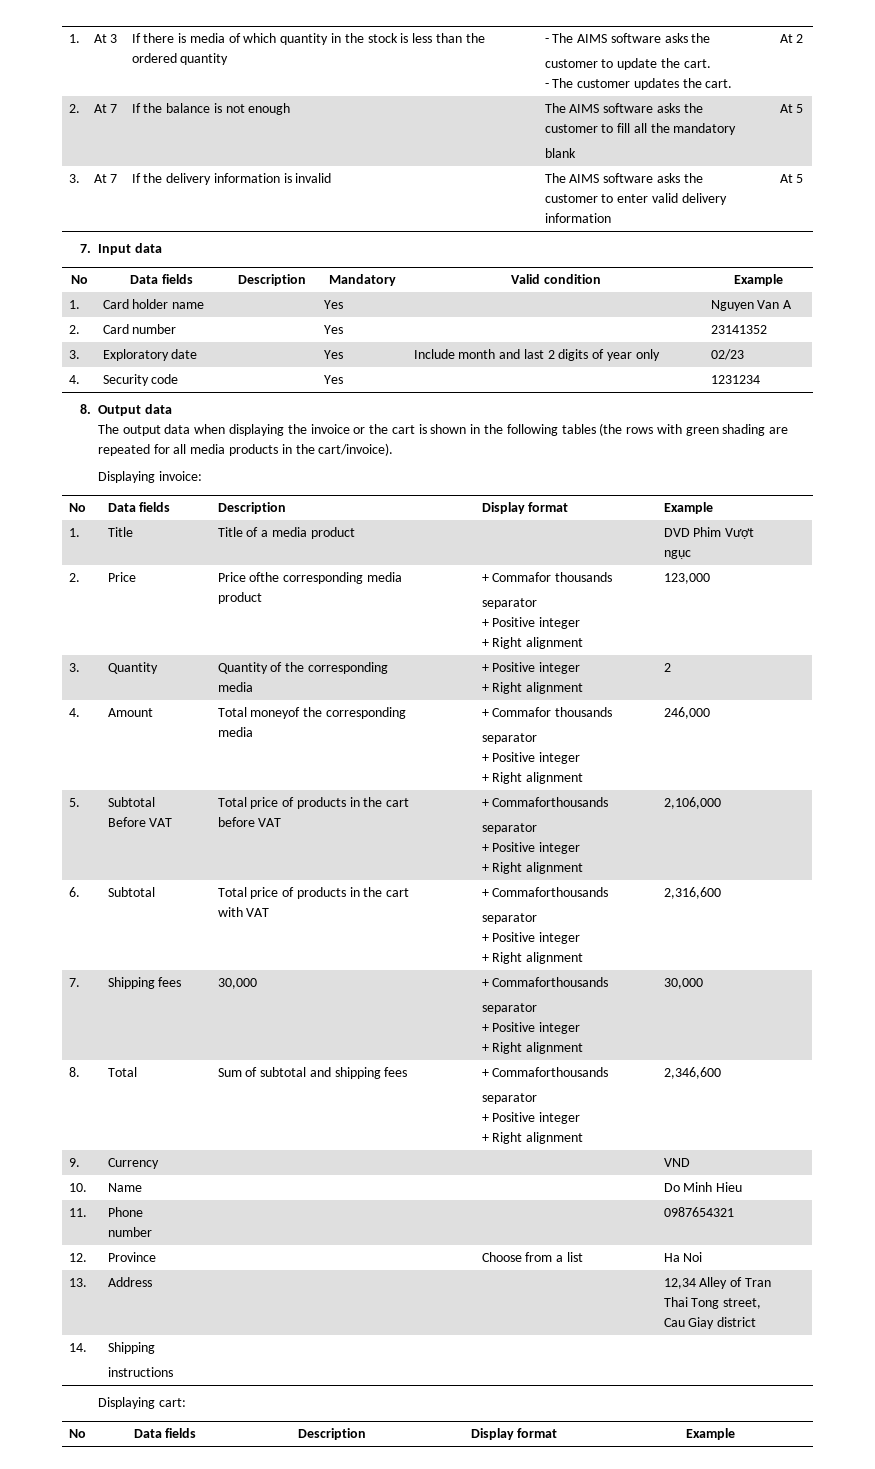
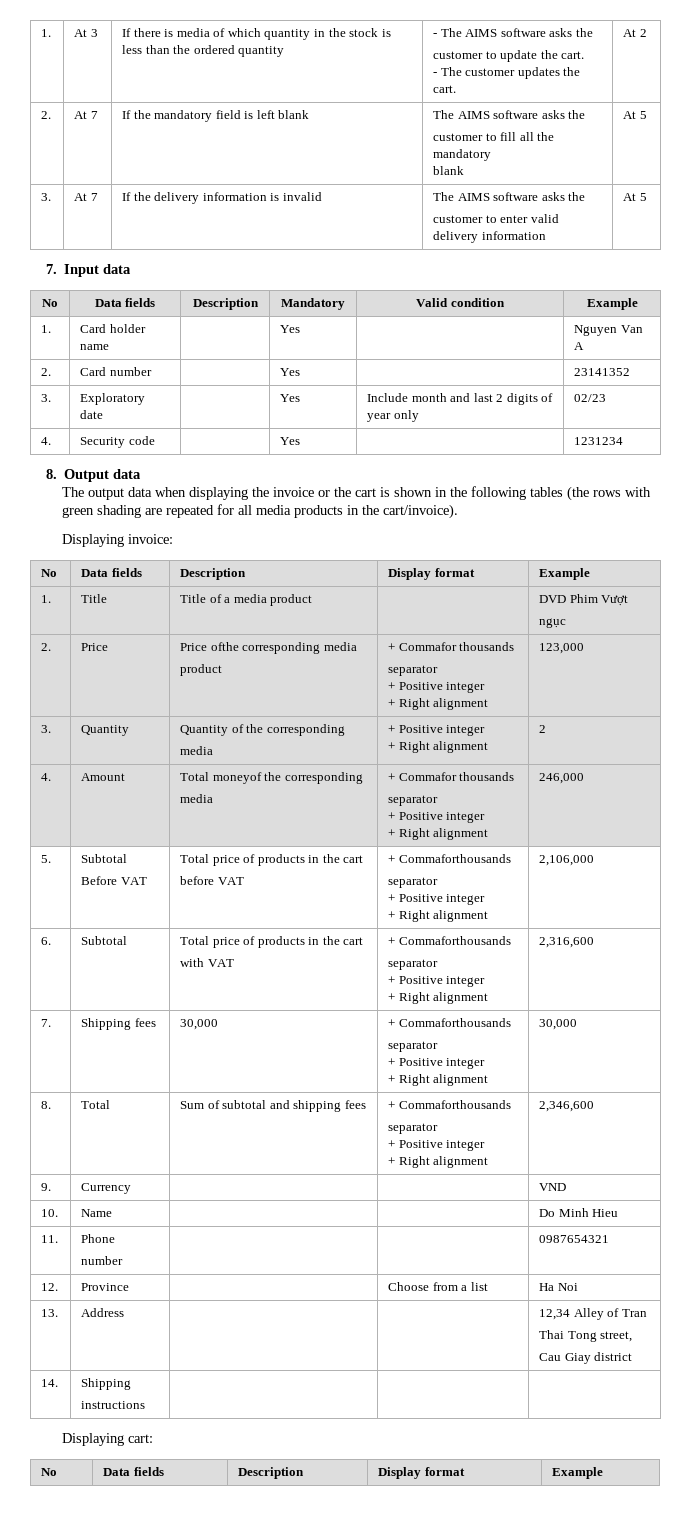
[166,103,291,115] balance is not enough -> [154,110,310,122] mandatory field is left blank

